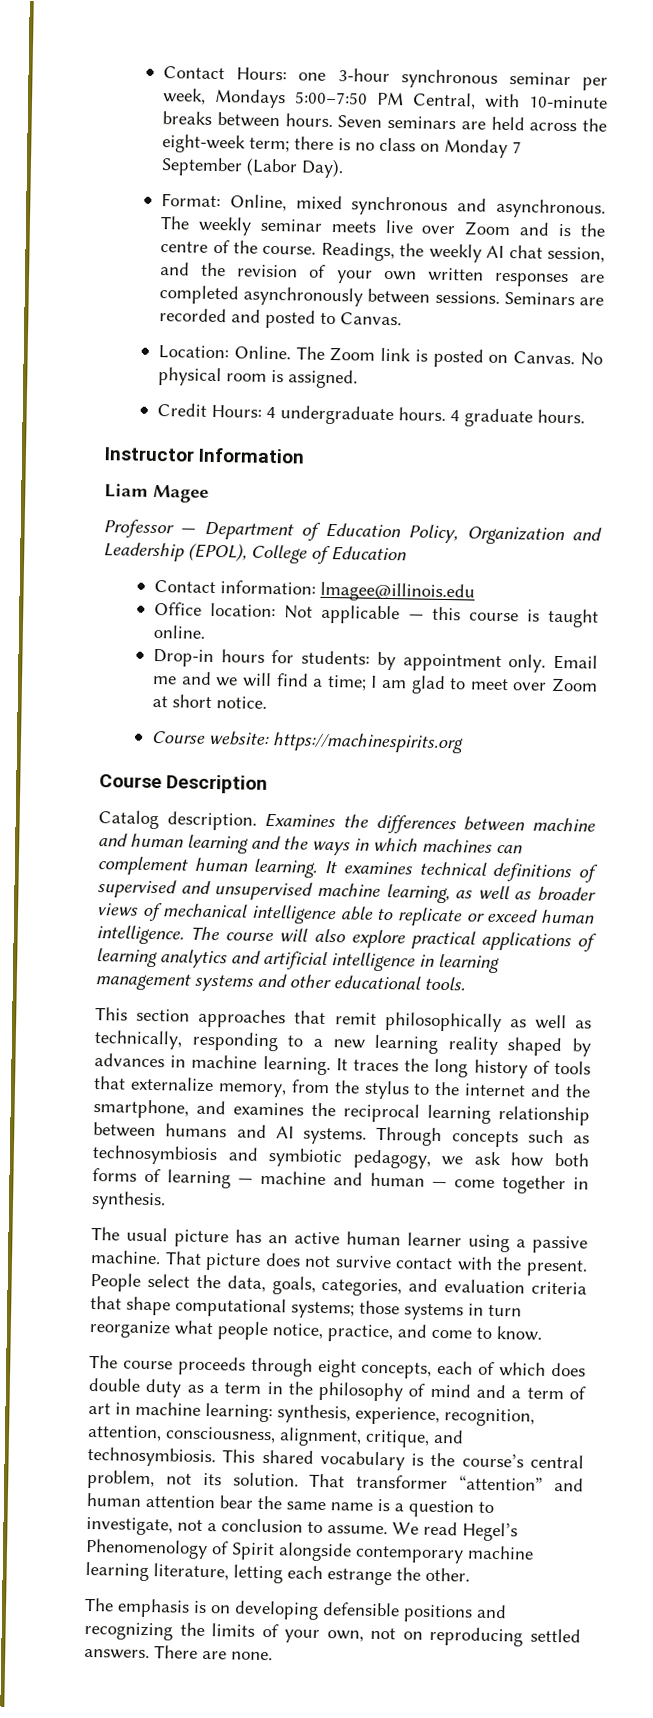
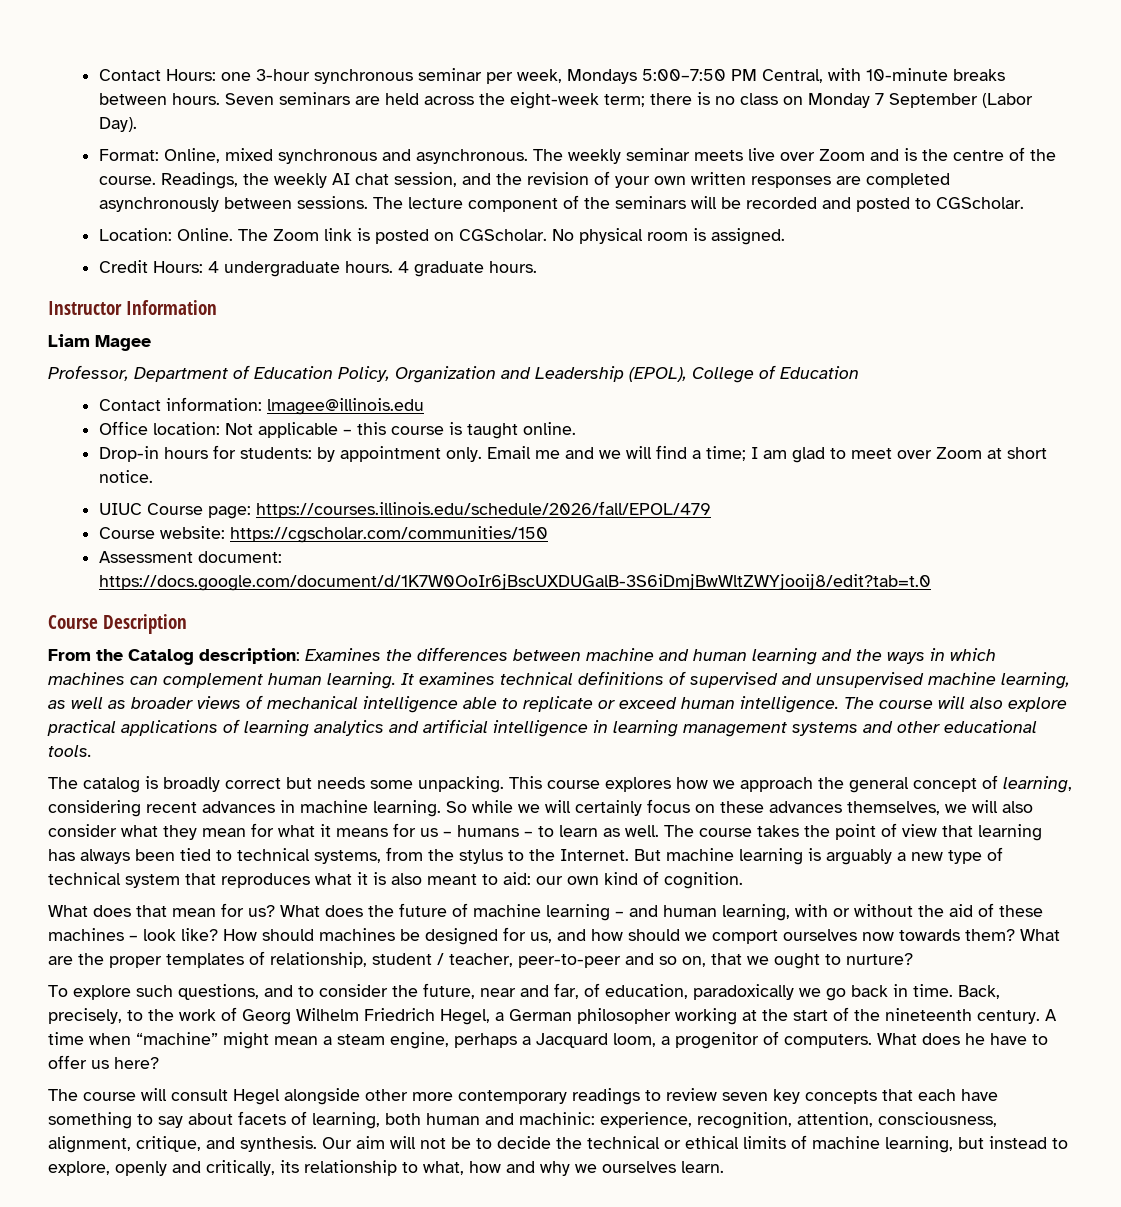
[503,291,604,306] Seminars are -> [372,195,741,212] The lecture component of the seminars will be
[340,312,403,326] Canvas. -> [935,197,1024,209] CGScholar.
[513,351,576,365] Canvas. -> [458,229,547,241] CGScholar.
[103,519,197,539] Professor — -> [48,365,129,381] Professor,
[408,614,424,620] — -> [342,429,352,435] –
[151,730,465,754] [99,774,269,794] [98,810,257,831] Course website: https://machinespirits.org // Course Description // Catalog description. -> [98,501,711,519] [98,526,548,543] [98,551,282,563] [98,574,931,591] [48,614,188,634] [48,648,300,665] UIUC Course page: https://courses.illinois.edu/schedule/2026/fall/EPOL/479 // Course website: https://cgscholar.com/communities/150 // Assessment document: https://docs.google.com/document/d/1K7W0OoIr6jBscUXDUGalB-3S6iDmjBwWltZWYjooij8/edit?tab=t.0 // Course Description // From the Catalog description:
[95,1007,592,1033] [94,1030,591,1057] [94,1053,591,1079] [93,1076,287,1098] This section approaches that remit philosophically as well as technically, responding to a new learning reality shaped by advances in machine learning. It traces the long history of tools that externalize memory, -> [48,775,1072,793] [48,799,1033,817] [48,823,1042,841] [48,848,381,864] The catalog is broadly correct but needs some unpacking. This course explores how we approach the general concept of learning, considering recent advances in machine learning. So while we will certainly focus on these advances themselves, we will also consider what they mean for what it means for us – humans – to learn as well. The course takes the point of view that learning has always been tied to technical systems,
[464,1083,591,1098] [93,1099,590,1126] [93,1122,590,1148] [92,1145,589,1169] [92,1168,589,1195] [91,1191,166,1211] [91,1226,588,1254] [90,1249,588,1277] [90,1272,587,1297] [90,1295,522,1321] [89,1319,542,1343] [89,1354,587,1379] [88,1377,587,1402] [88,1401,351,1424] internet and the smartphone, and examines the reciprocal learning relationship between humans and AI systems. Through concepts such as technosymbiosis and symbiotic pedagogy, we ask how both forms of learning — machine and human — come together in synthesis. // The usual picture has an active human learner using a passive machine. That picture does not survive contact with the present. People select the data, goals, categories, and evaluation criteria that shape computational systems; those systems in turn reorganize what people notice, practice, and come to know. // The course proceeds through eight concepts, each of which does double duty as a term in the philosophy of mind and a term of art in machine learning: synthesis, -> [560,847,1003,865] [48,871,743,889] [48,903,1043,921] [48,927,1060,945] [48,951,913,969] [48,983,1000,1001] [48,1007,1057,1025] [48,1031,1048,1049] [48,1055,159,1069] [48,1088,998,1105] [48,1111,595,1129] Internet. But machine learning is arguably a new type of technical system that reproduces what it is also meant to aid: our own kind of cognition. // What does that mean for us? What does the future of machine learning – and human learning, with or without the aid of these machines – look like? How should machines be designed for us, and how should we comport ourselves now towards them? What are the proper templates of relationship, student / teacher, peer-to-peer and so on, that we ought to nurture? // To explore such questions, and to consider the future, near and far, of education, paradoxically we go back in time. Back, precisely, to the work of Georg Wilhelm Friedrich Hegel, a German philosopher working at the start of the nineteenth century. A time when “machine” might mean a steam engine, perhaps a Jacquard loom, a progenitor of computers. What does he have to offer us here? // The course will consult Hegel alongside other more contemporary readings to review seven key concepts that each have something to say about facets of learning, both human and machinic:
[87,1446,584,1471] [87,1469,584,1492] [86,1492,494,1518] [86,1516,518,1542] [85,1538,534,1564] [85,1561,470,1586] [84,1597,507,1623] [84,1621,581,1647] [84,1645,273,1661] technosymbiosis. This shared vocabulary is the course’s central problem, not its solution. That transformer “attention” and human attention bear the same name is a question to investigate, not a conclusion to assume. We read Hegel’s Phenomenology of Spirit alongside contemporary machine learning literature, letting each estrange the other. // The emphasis is on developing defensible positions and recognizing the limits of your own, not on reproducing settled answers. There are none. -> [240,1135,1068,1153] [48,1160,724,1176] synthesis. Our aim will not be to decide the technical or ethical limits of machine learning, but instead to explore, openly and critically, its relationship to what, how and why we ourselves learn.

